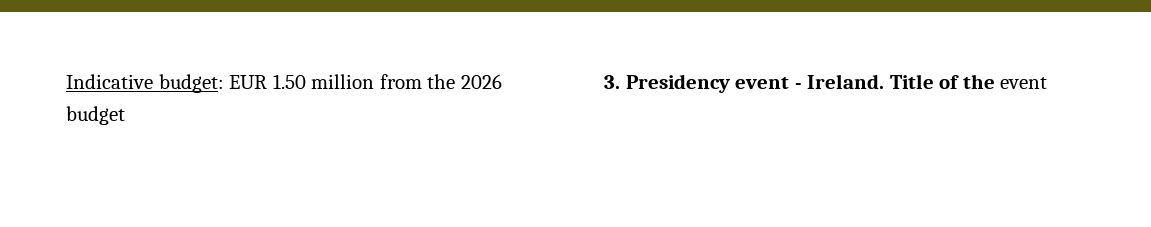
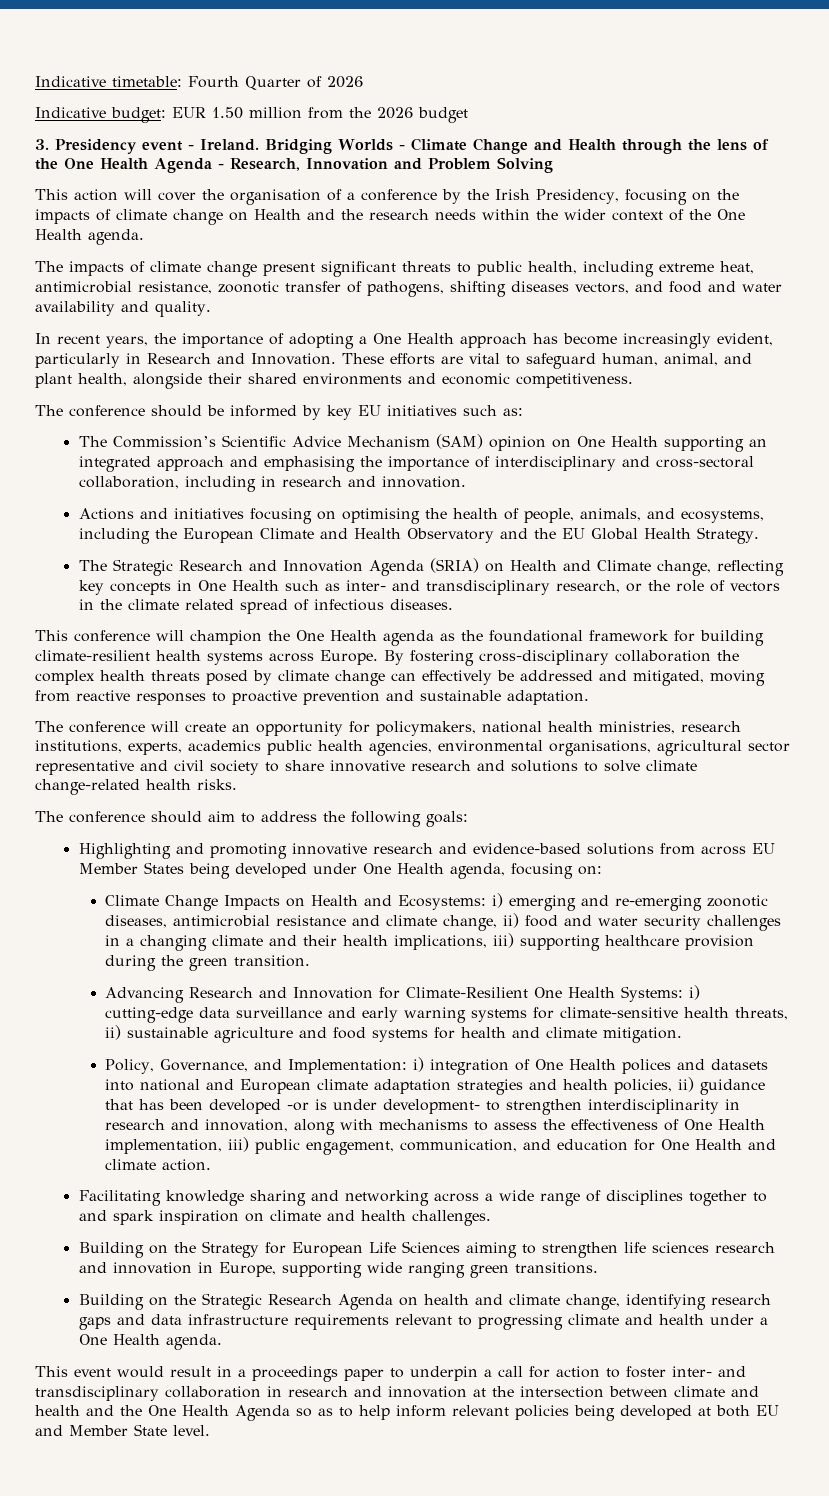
[66,74,153,89] Indicative -> [35,76,363,90] [35,107,106,118] Indicative timetable: Fourth Quarter of 2026 // Indicative
[889,74,1048,89] Title of the event -> [265,138,769,154] [35,157,553,173] [35,189,739,205] [35,209,745,225] [35,229,144,245] [35,261,754,277] [35,281,782,297] [35,301,211,317] [35,333,773,349] [35,353,752,369] [35,373,633,389] [35,405,523,420] [78,434,767,452] [78,456,754,472] [78,476,466,492] [78,508,764,524] [78,527,759,544] [78,558,784,576] [78,580,780,595] [78,599,453,614] [35,630,764,646] [35,650,739,666] [35,670,765,686] [35,690,589,705] [35,721,741,736] [35,740,790,756] [35,760,697,775] [35,779,237,795] [35,811,468,827] [78,843,775,859] [78,862,602,879] [105,893,769,911] [105,913,782,931] [105,933,755,951] [105,955,311,971] [105,985,701,1003] [105,1007,789,1023] [105,1025,683,1043] [105,1057,769,1075] [105,1077,766,1095] [105,1099,741,1115] [105,1119,766,1135] [105,1137,777,1155] [105,1159,212,1171] [78,1190,767,1206] [78,1210,491,1226] [78,1241,775,1258] [78,1262,598,1278] [78,1293,771,1310] [78,1314,768,1330] [78,1334,222,1350] [35,1366,746,1382] [35,1386,759,1401] [35,1405,779,1421] [35,1424,210,1436] Bridging Worlds - Climate Change and Health through the lens of the One Health Agenda - Research, Innovation and Problem Solving // This action will cover the organisation of a conference by the Irish Presidency, focusing on the impacts of climate change on Health and the research needs within the wider context of the One Health agenda. // The impacts of climate change present significant threats to public health, including extreme heat, antimicrobial resistance, zoonotic transfer of pathogens, shifting diseases vectors, and food and water availability and quality. // In recent years, the importance of adopting a One Health approach has become increasingly evident, particularly in Research and Innovation. These efforts are vital to safeguard human, animal, and plant health, alongside their shared environments and economic competitiveness. // The conference should be informed by key EU initiatives such as: // The Commission’s Scientific Advice Mechanism (SAM) opinion on One Health supporting an integrated approach and emphasising the importance of interdisciplinary and cross-sectoral collaboration, including in research and innovation. // Actions and initiatives focusing on optimising the health of people, animals, and ecosystems, including the European Climate and Health Observatory and the EU Global Health Strategy. // The Strategic Research and Innovation Agenda (SRIA) on Health and Climate change, reflecting key concepts in One Health such as inter- and transdisciplinary research, or the role of vectors in the climate related spread of infectious diseases. // This conference will champion the One Health agenda as the foundational framework for building climate-resilient health systems across Europe. By fostering cross-disciplinary collaboration the complex health threats posed by climate change can effectively be addressed and mitigated, moving from reactive responses to proactive prevention and sustainable adaptation. // The conference will create an opportunity for policymakers, national health ministries, research institutions, experts, academics public health agencies, environmental organisations, agricultural sector representative and civil society to share innovative research and solutions to solve climate change-related health risks. // The conference should aim to address the following goals: // Highlighting and promoting innovative research and evidence-based solutions from across EU Member States being developed under One Health agenda, focusing on: // Climate Change Impacts on Health and Ecosystems: i) emerging and re-emerging zoonotic diseases, antimicrobial resistance and climate change, ii) food and water security challenges in a changing climate and their health implications, iii) supporting healthcare provision during the green transition. // Advancing Research and Innovation for Climate-Resilient One Health Systems: i) cutting-edge data surveillance and early warning systems for climate-sensitive health threats, ii) sustainable agriculture and food systems for health and climate mitigation. // Policy, Governance, and Implementation: i) integration of One Health polices and datasets into national and European climate adaptation strategies and health policies, ii) guidance that has been developed -or is under development- to strengthen interdisciplinarity in research and innovation, along with mechanisms to assess the effectiveness of One Health implementation, iii) public engagement, communication, and education for One Health and climate action. // Facilitating knowledge sharing and networking across a wide range of disciplines together to and spark inspiration on climate and health challenges. // Building on the Strategy for European Life Sciences aiming to strengthen life sciences research and innovation in Europe, supporting wide ranging green transitions. // Building on the Strategic Research Agenda on health and climate change, identifying research gaps and data infrastructure requirements relevant to progressing climate and health under a One Health agenda. // This event would result in a proceedings paper to underpin a call for action to foster inter- and transdisciplinary collaboration in research and innovation at the intersection between climate and health and the One Health Agenda so as to help inform relevant policies being developed at both EU and Member State level.

